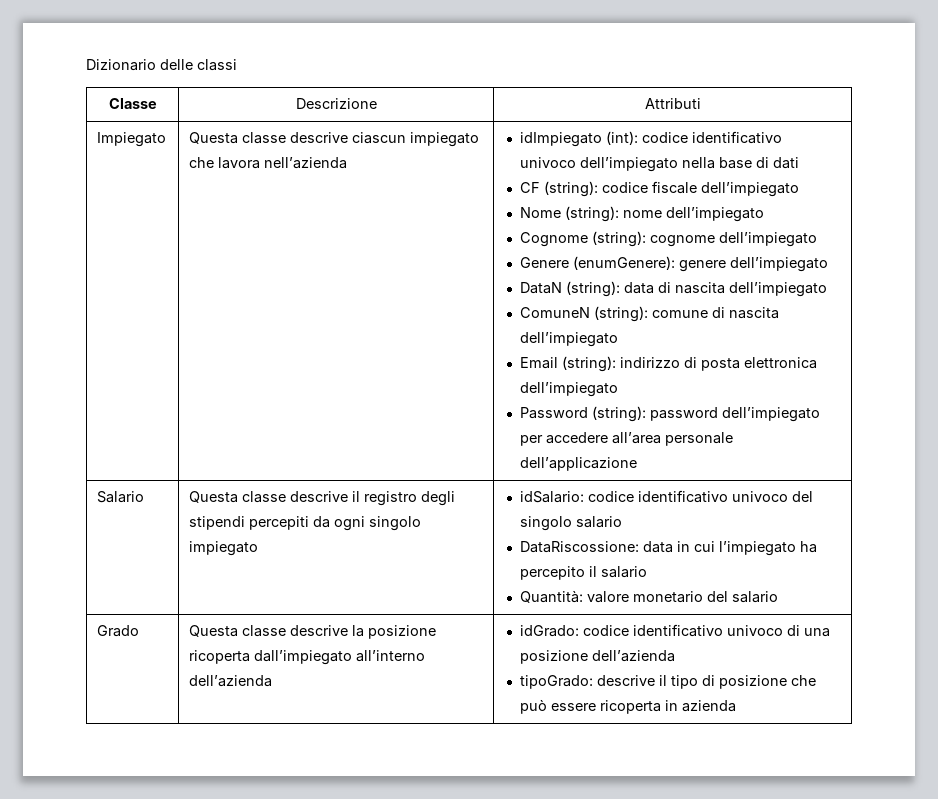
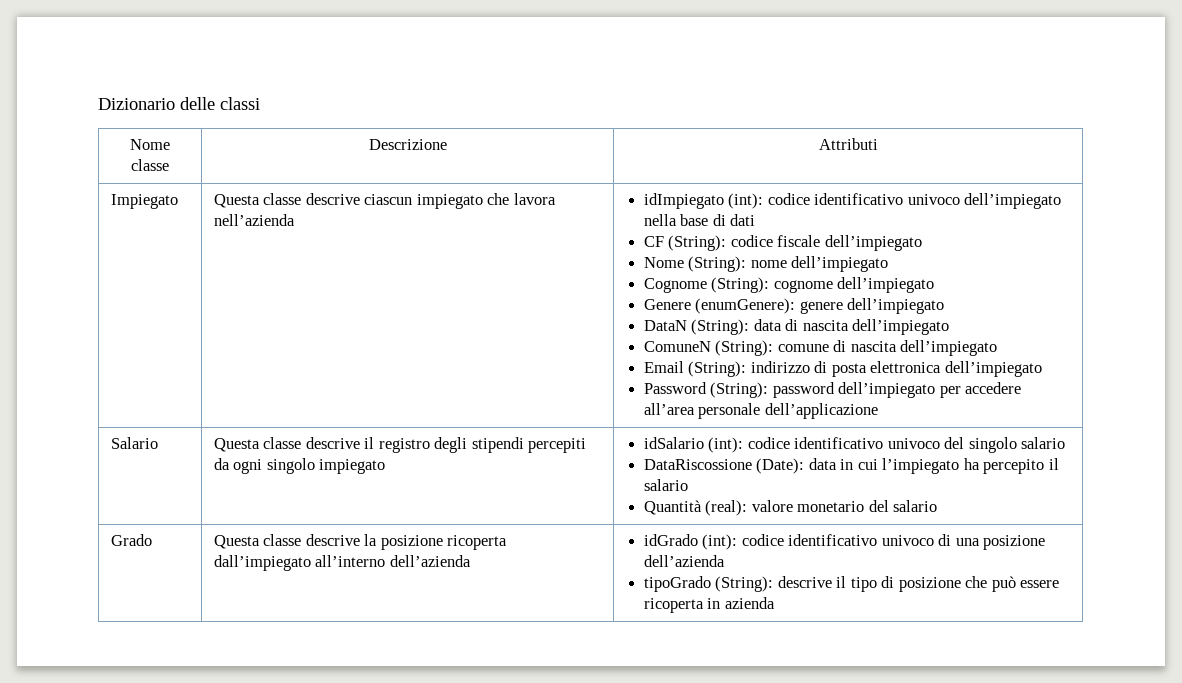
[108,98,157,109] Classe -> [130,139,170,150] [131,159,169,171] Nome classe
[544,181,599,197] (string): -> [668,235,727,251] (String):
[565,206,620,222] (string): -> [688,256,747,272] (String):
[592,231,647,247] (string): -> [711,277,770,293] (String):
[566,281,621,297] (string): -> [691,319,750,335] (String):
[594,306,649,322] (string): -> [715,340,774,356] (String):
[562,356,617,372] (string): -> [688,361,747,377] (String):
[592,406,647,422] (string): -> [710,382,769,398] (String):
[520,491,585,503] idSalario: -> [643,437,744,453] idSalario (int):
[520,541,640,553] DataRiscossione: -> [643,458,805,474] DataRiscossione (Date):
[520,590,584,603] Quantità: -> [643,500,748,516] Quantità (real):
[520,625,580,637] idGrado: -> [643,534,738,550] idGrado (int):
[520,675,594,689] tipoGrado: -> [643,576,774,592] tipoGrado (String):

